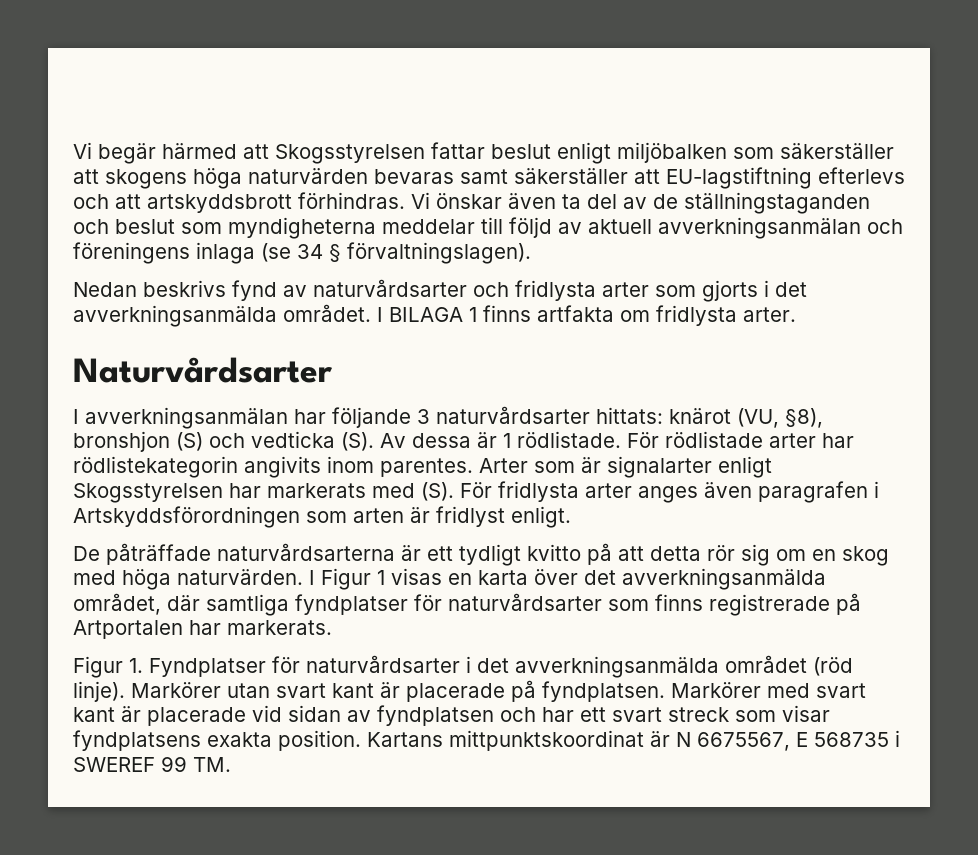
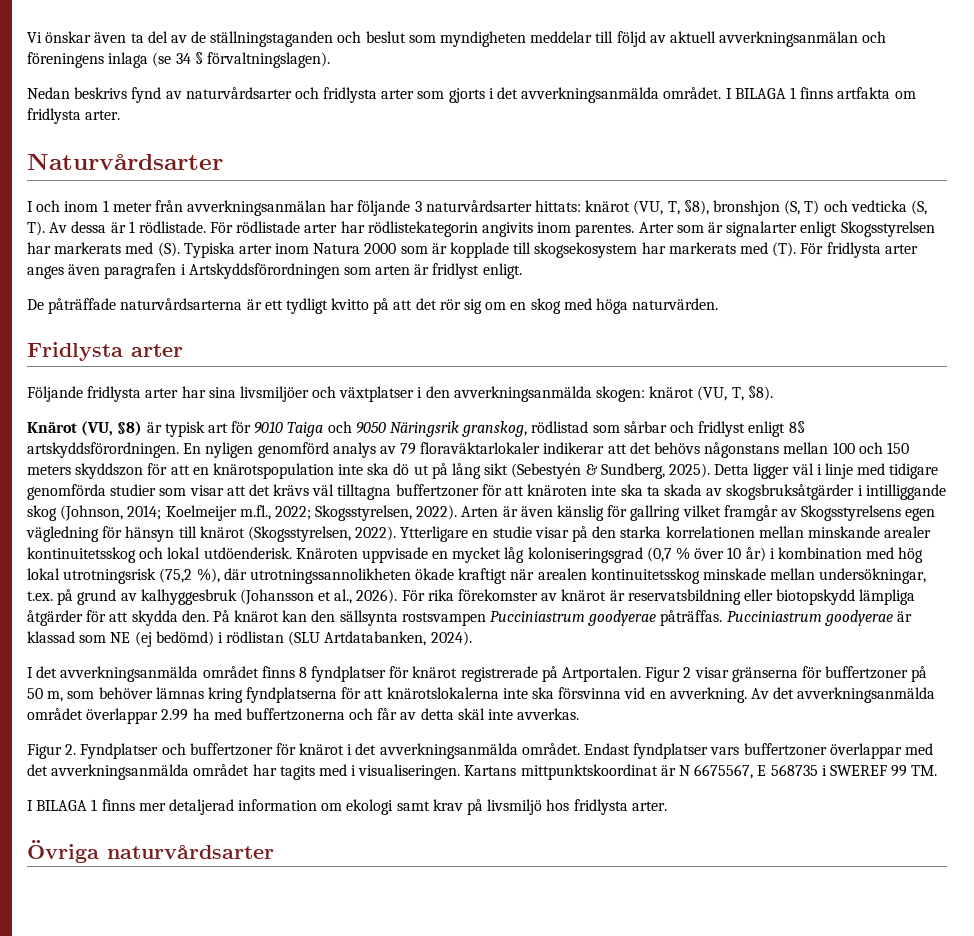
[73,142,894,164] [73,167,905,189] [73,192,430,213] Vi begär härmed att Skogsstyrelsen fattar beslut enligt miljöbalken som säkerställer att skogens höga naturvärden bevaras samt säkerställer att EU-lagstiftning efterlevs och att artskyddsbrott förhindras. Vi -> [27,32,42,43] Vi
[228,217,376,239] myndigheterna -> [440,31,527,47] myndigheten
(79, 416) none -> [36,200,183,212] och inom 1 meter från
(779, 418) none -> [667,201,680,215] T,
[176,431,374,451] (S) och vedticka (S). -> [784,200,927,215] [27,221,45,236] (S, T) och vedticka (S, T).
(454, 491) none -> [183,242,797,258] Typiska arter inom Natura 2000 som är kopplade till skogsekosystem har markerats med (T).
[650,546,701,561] detta -> [415,298,437,310] det
[309,568,826,590] [73,593,861,616] [73,620,332,639] [73,655,853,678] [73,680,866,702] [73,705,830,726] [73,730,361,751] I Figur 1 visas en karta över det avverkningsanmälda området, där samtliga fyndplatser för naturvårdsarter som finns registrerade på Artportalen har markerats. // Figur 1. Fyndplatser för naturvårdsarter i det avverkningsanmälda området (röd linje). Markörer utan svart kant är placerade på fyndplatsen. Markörer med svart kant är placerade vid sidan av fyndplatsen och har ett svart streck som visar fyndplatsens exakta position. -> [27,342,183,361] [27,386,773,402] [27,421,805,437] [27,442,909,458] [27,463,939,479] [27,484,946,500] [27,505,936,521] [26,526,932,542] [27,547,924,563] [27,568,927,584] [27,589,916,605] [27,610,912,626] [27,631,472,647] [27,666,928,682] [27,687,936,703] [27,708,580,724] [27,743,933,759] [27,764,461,780] // Fridlysta arter // Följande fridlysta arter har sina livsmiljöer och växtplatser i den avverkningsanmälda skogen: knärot (VU, T, §8). // Knärot (VU, §8) är typisk art för 9010 Taiga och 9050 Näringsrik granskog, rödlistad som sårbar och fridlyst enligt 8§ artskyddsförordningen. En nyligen genomförd analys av 79 floraväktarlokaler indikerar att det behövs någonstans mellan 100 och 150 meters skyddszon för att en knärotspopulation inte ska dö ut på lång sikt (Sebestyén & Sundberg, 2025). Detta ligger väl i linje med tidigare genomförda studier som visar att det krävs väl tilltagna buffertzoner för att knäroten inte ska ta skada av skogsbruksåtgärder i intilliggande skog (Johnson, 2014; Koelmeijer m.fl., 2022; Skogsstyrelsen, 2022). Arten är även känslig för gallring vilket framgår av Skogsstyrelsens egen vägledning för hänsyn till knärot (Skogsstyrelsen, 2022). Ytterligare en studie visar på den starka korrelationen mellan minskande arealer kontinuitetsskog och lokal utdöenderisk. Knäroten uppvisade en mycket låg koloniseringsgrad (0,7 % över 10 år) i kombination med hög lokal utrotningsrisk (75,2 %), där utrotningssannolikheten ökade kraftigt när arealen kontinuitetsskog minskade mellan undersökningar, t.ex. på grund av kalhyggesbruk (Johansson et al., 2026). För rika förekomster av knärot är reservatsbildning eller biotopskydd lämpliga åtgärder för att skydda den. På knärot kan den sällsynta rostsvampen Pucciniastrum goodyerae påträffas. Pucciniastrum goodyerae är klassad som NE (ej bedömd) i rödlistan (SLU Artdatabanken, 2024). // I det avverkningsanmälda området finns 8 fyndplatser för knärot registrerade på Artportalen. Figur 2 visar gränserna för buffertzoner på 50 m, som behöver lämnas kring fyndplatserna för att knärotslokalerna inte ska försvinna vid en avverkning. Av det avverkningsanmälda området överlappar 2.99 ha med buffertzonerna och får av detta skäl inte avverkas. // Figur 2. Fyndplatser och buffertzoner för knärot i det avverkningsanmälda området. Endast fyndplatser vars buffertzoner överlappar med det avverkningsanmälda området har tagits med i visualiseringen.
(231, 764) none -> [27,799,667,815] [27,840,274,863] // I BILAGA 1 finns mer detaljerad information om ekologi samt krav på livsmiljö hos fridlysta arter. // Övriga naturvårdsarter

